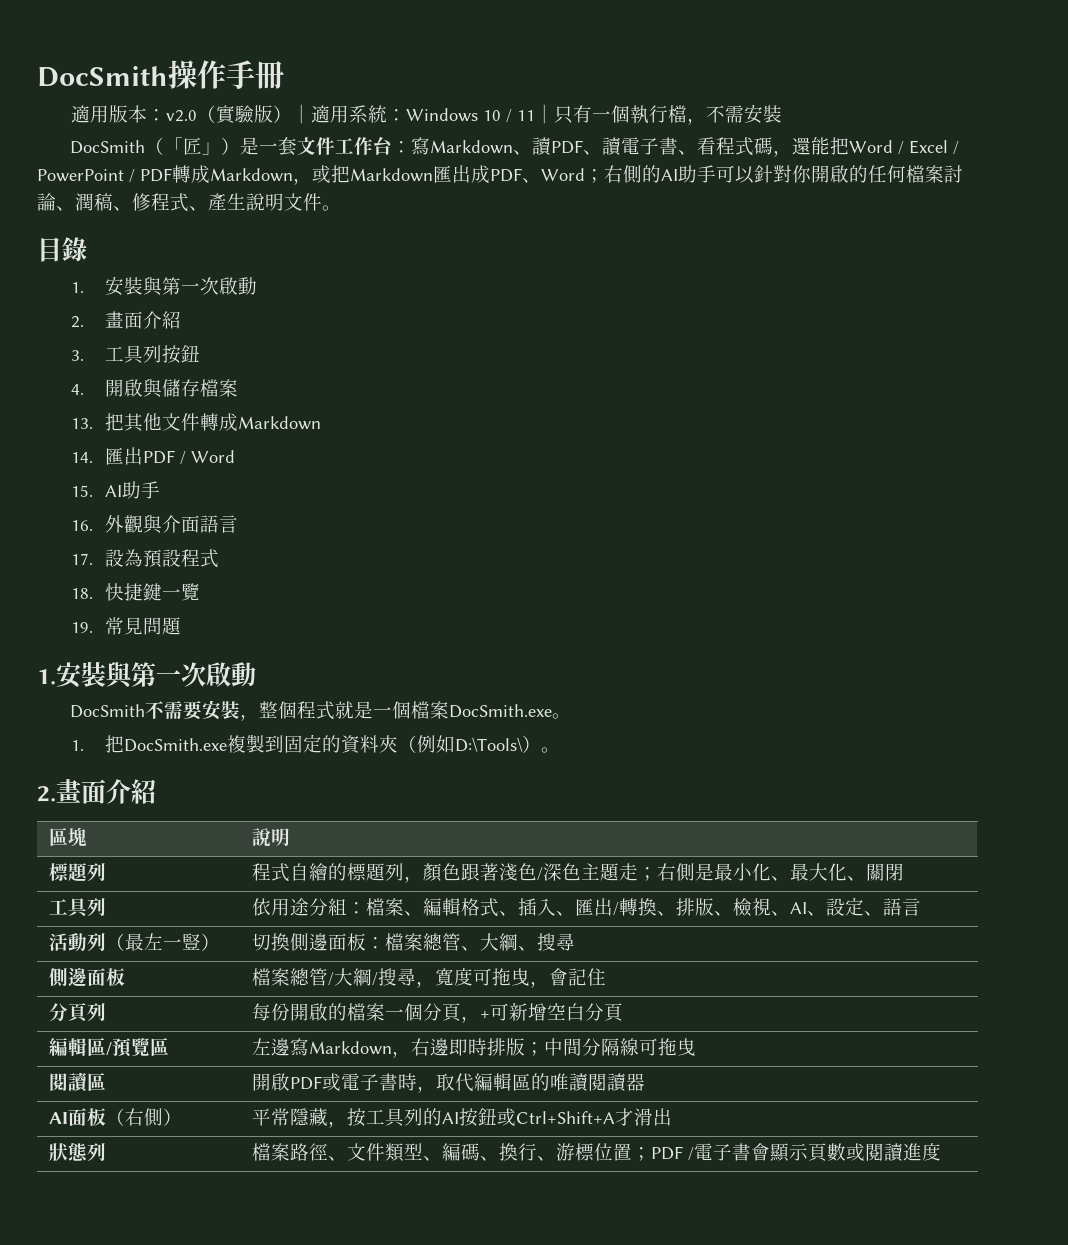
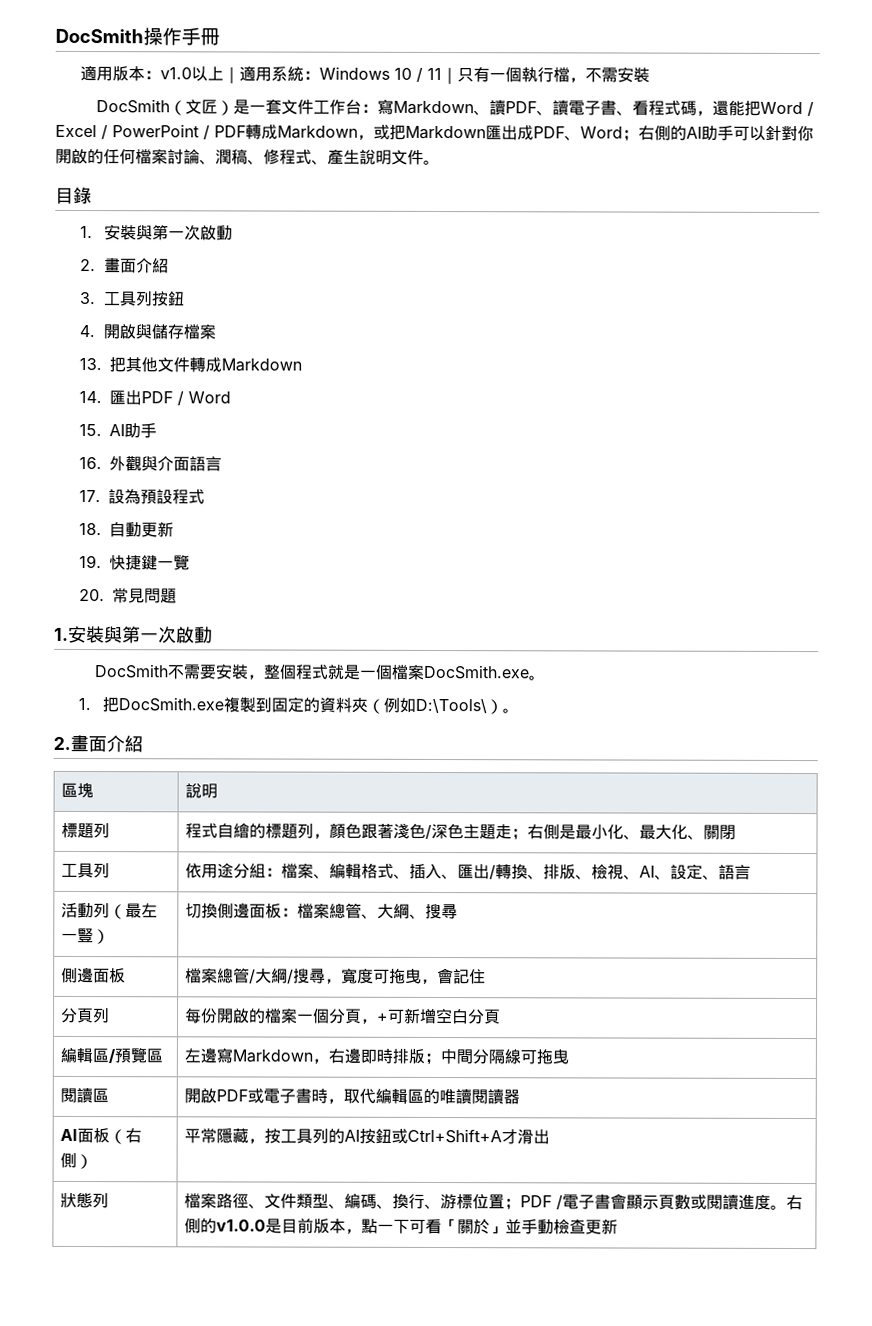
[165,105,292,124] v2.0（實驗版） -> [159,66,224,82] v1.0以上
[163,137,221,155] 「匠」 -> [185,99,219,115] 文匠
(93, 593) none -> [108,521,174,538] [78,555,102,569] 自動更新 // 19.
[70,622,93,633] 19. -> [78,589,105,602] 20.
(942, 1152) none -> [769,1194,803,1211] [183,1217,618,1235] 。右側的v1.0.0是目前版本，點一下可看「關於」並手動檢查更新

